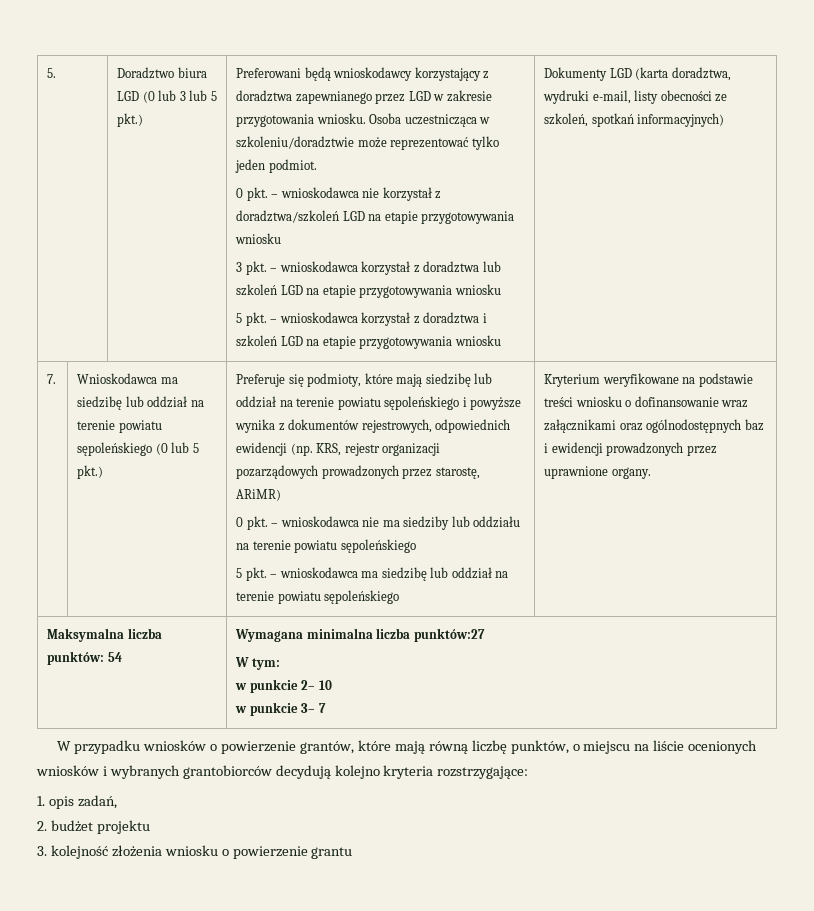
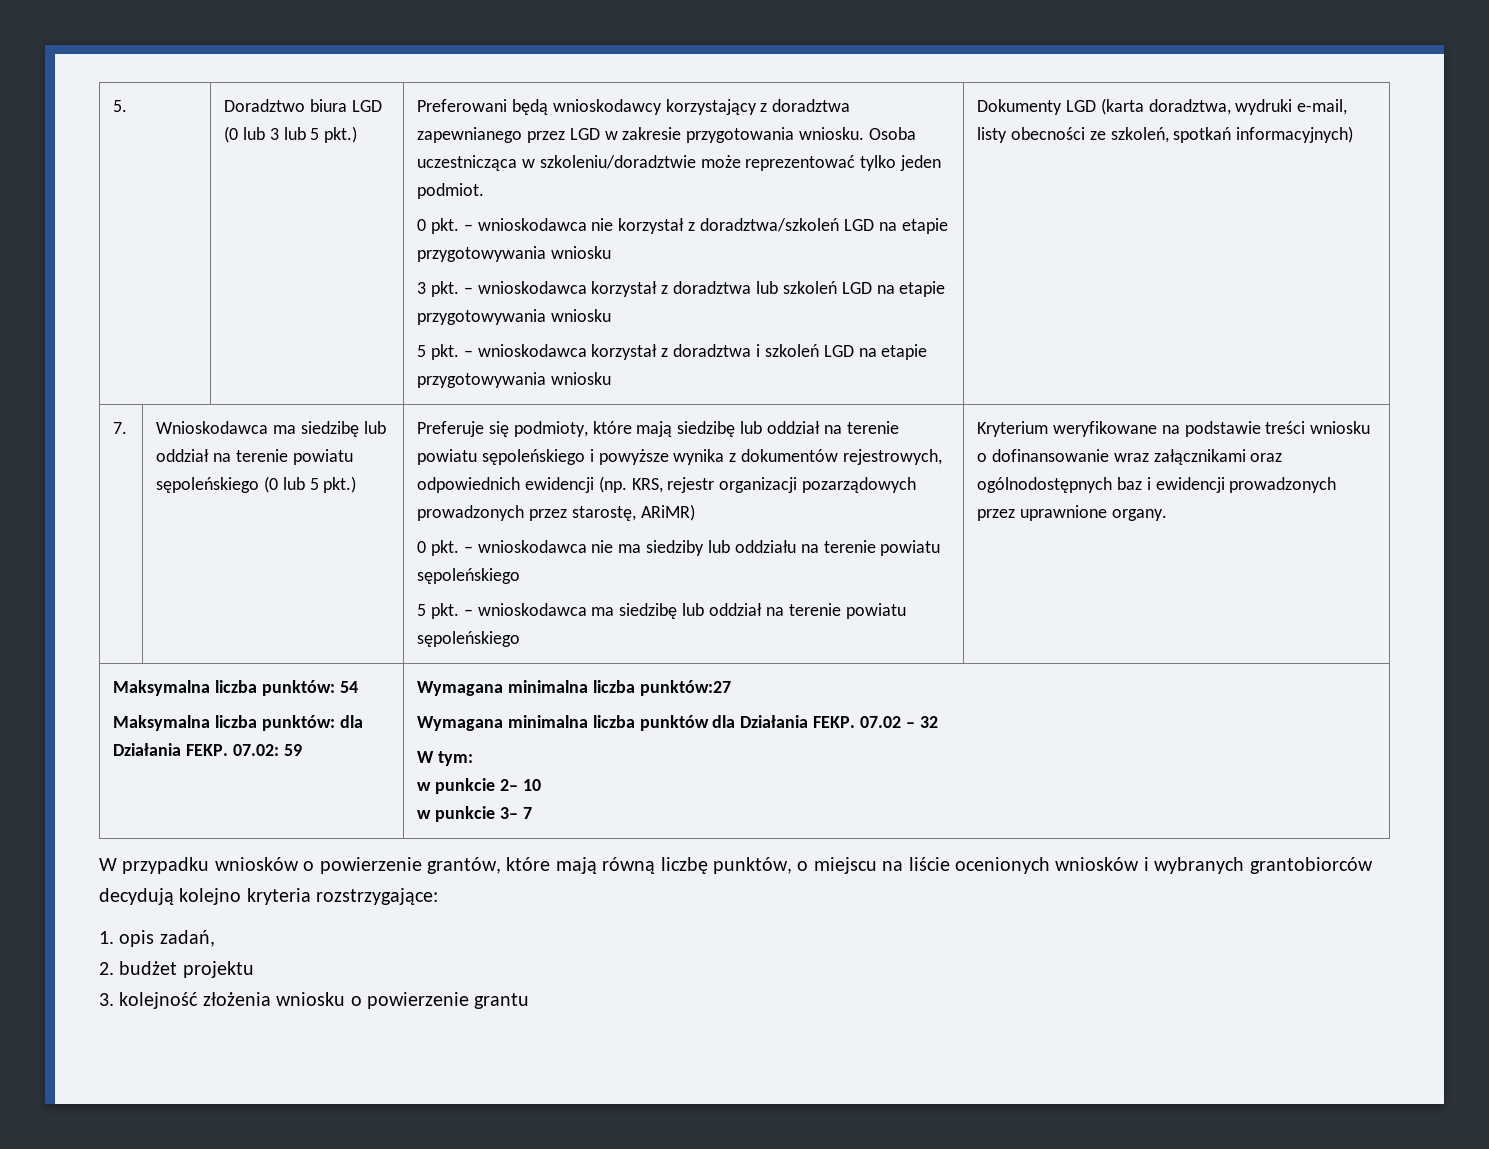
[235,628,485,642] | Wymagana minimalna liczba punktów:27 -> [113,715,363,731] [113,743,302,756] [417,680,731,696] [417,715,938,731] // Maksymalna liczba punktów: dla Działania FEKP. 07.02: 59 | Wymagana minimalna liczba punktów:27 // Wymagana minimalna liczba punktów dla Działania FEKP. 07.02 – 32

